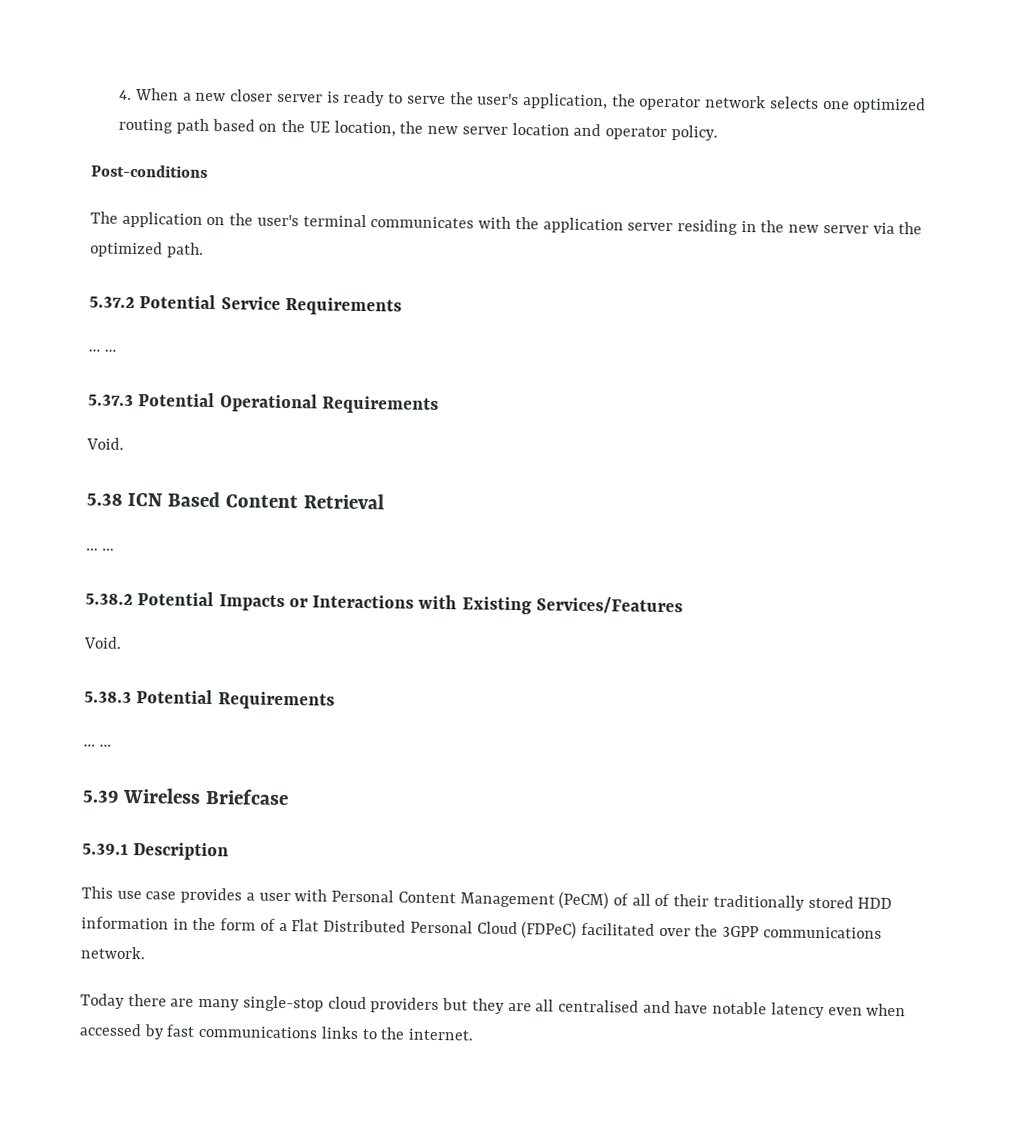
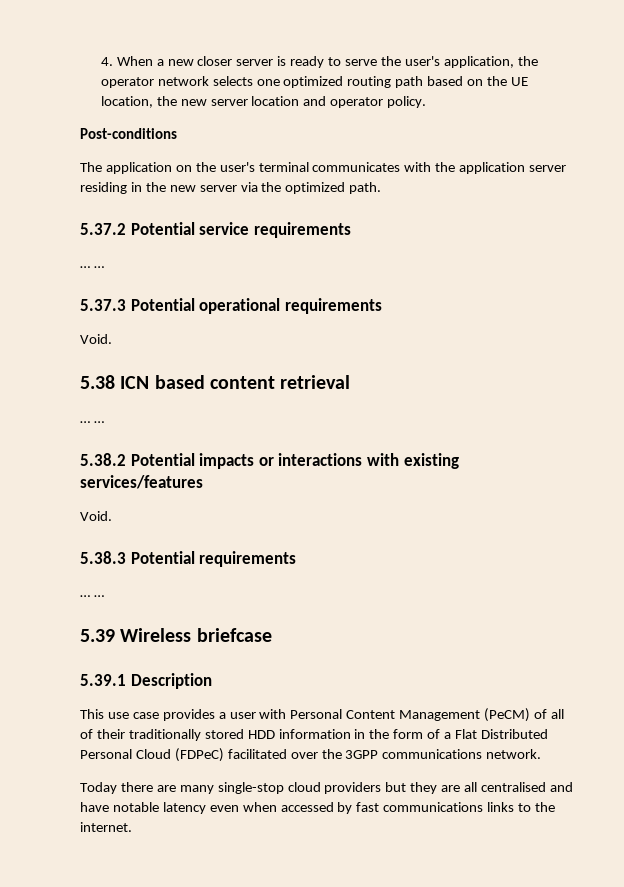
[220,296,402,316] Service Requirements -> [199,222,351,238] service requirements
[219,393,439,415] Operational Requirements -> [199,298,382,314] operational requirements
[166,491,384,510] Based Content Retrieval -> [154,375,351,389] based content retrieval
[218,594,683,615] Impacts or Interactions with Existing Services/Features -> [199,453,459,469] [80,475,203,489] impacts or interactions with existing services/features
[217,691,335,710] Requirements -> [199,551,297,567] requirements
[204,788,289,806] Briefcase -> [196,628,272,642] briefcase

